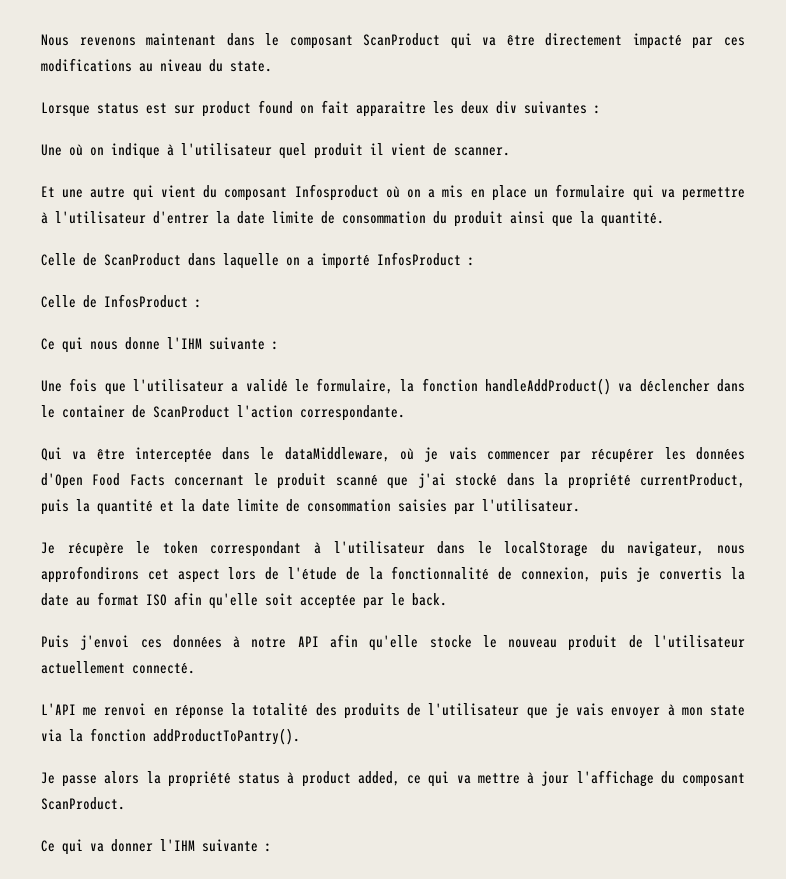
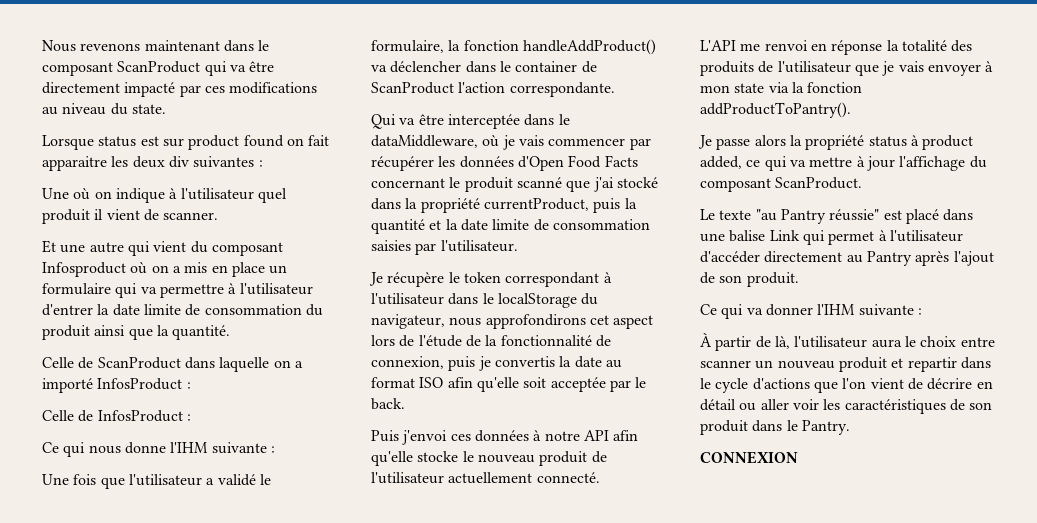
(125, 803) none -> [700,209,974,224] [700,230,963,245] [700,251,994,266] [700,272,799,287] // Le texte "au Pantry réussie" est placé dans une balise Link qui permet à l'utilisateur d'accéder directement au Pantry après l'ajout de son produit.
(272, 847) none -> [700,333,995,351] [700,357,991,372] [700,378,993,393] [700,399,993,414] [700,420,850,435] [700,451,798,464] // À partir de là, l'utilisateur aura le choix entre scanner un nouveau produit et repartir dans le cycle d'actions que l'on vient de décrire en détail ou aller voir les caractéristiques de son produit dans le Pantry. // CONNEXION

